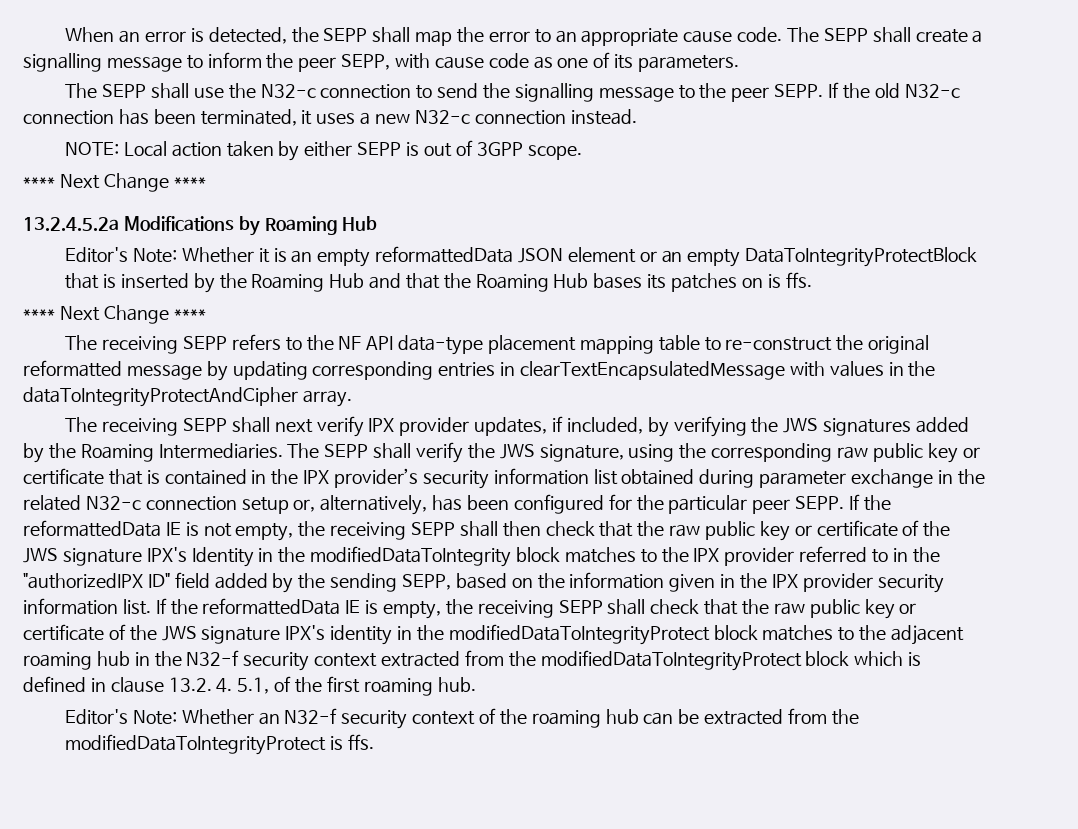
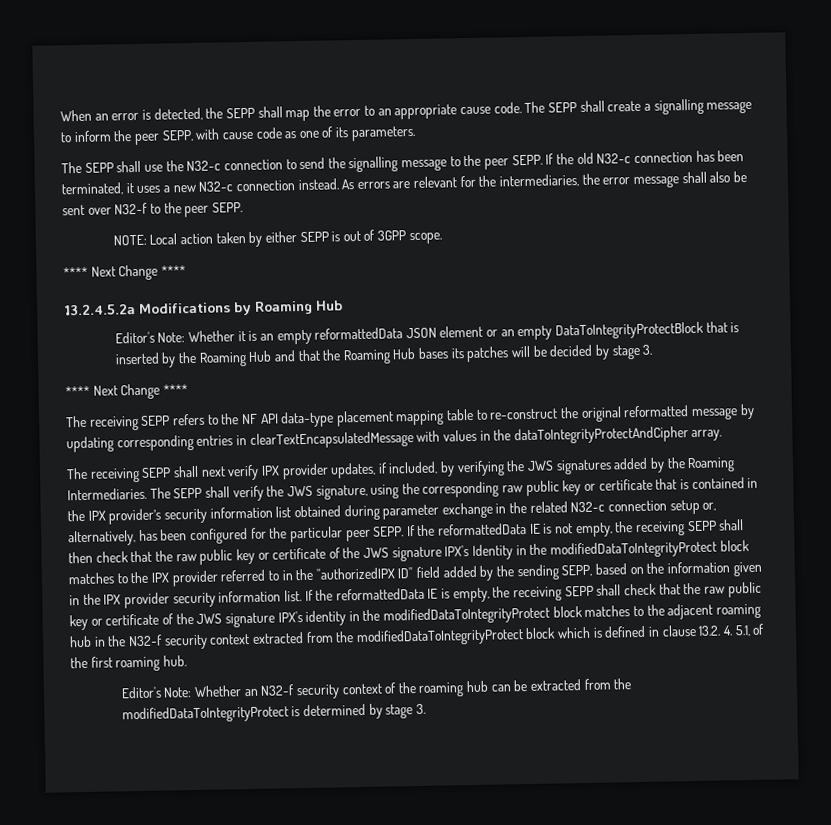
(637, 117) none -> [341,171,747,190] [62,202,243,218] As errors are relevant for the intermediaries, the error message shall also be sent over N32-f to the peer SEPP.
[741,272,812,288] on is ffs. -> [511,344,653,360] will be decided by stage 3.
[310,546,512,567] modifiedDataToIntegrity -> [549,540,717,559] modifiedDataToIntegrityProtect
[347,734,374,750] ffs. -> [302,703,426,719] determined by stage 3.

